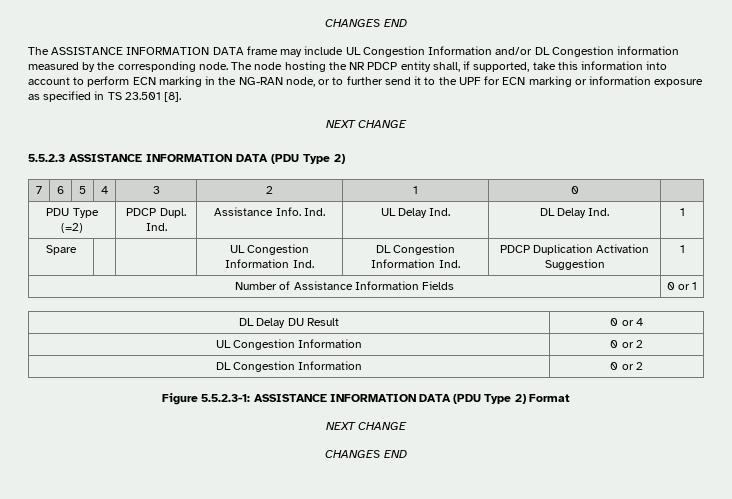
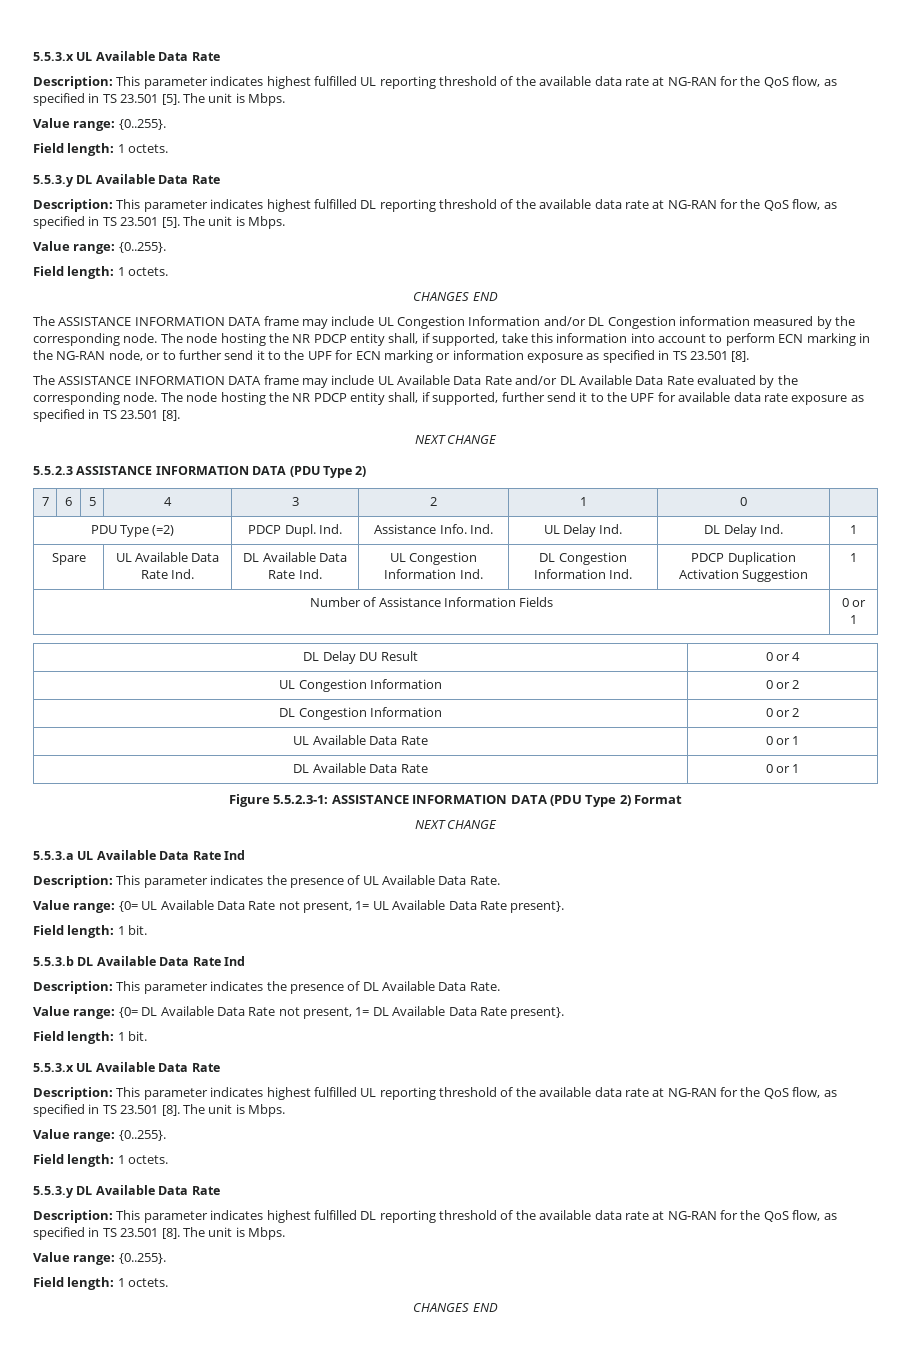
(325, 23) none -> [33,51,220,61] [33,76,837,89] [33,93,285,106] [33,118,166,131] [33,143,169,156] [33,174,220,187] [33,199,837,212] [33,216,285,229] [33,241,166,254] [33,266,169,279] 5.5.3.x UL Available Data Rate // Description: This parameter indicates highest fulfilled UL reporting threshold of the available data rate at NG-RAN for the QoS flow, as specified in TS 23.501 [5]. The unit is Mbps. // Value range: {0..255}. // Field length: 1 octets. // 5.5.3.y DL Available Data Rate // Description: This parameter indicates highest fulfilled DL reporting threshold of the available data rate at NG-RAN for the QoS flow, as specified in TS 23.501 [5]. The unit is Mbps. // Value range: {0..255}. // Field length: 1 octets. //
(182, 97) none -> [33,375,798,388] [33,392,864,405] [33,409,180,422] // The ASSISTANCE INFORMATION DATA frame may include UL Available Data Rate and/or DL Available Data Rate evaluated by the corresponding node. The node hosting the NR PDCP entity shall, if supported, further send it to the UPF for available data rate exposure as specified in TS 23.501 [8].
(77, 250) | -> [115,552,220,562] [140,569,195,579] [243,552,347,562] [268,569,322,579] UL Available Data Rate Ind. | DL Available Data Rate Ind.
(643, 366) none -> [293,735,428,745] [765,736,800,745] [293,763,428,773] [765,764,800,773] // UL Available Data Rate | 0 or 1 // DL Available Data Rate | 0 or 1
(408, 426) none -> [33,850,245,860] [33,875,500,888] [33,900,565,913] [33,925,148,938] [33,956,245,966] [33,981,500,994] [33,1006,565,1019] [33,1031,148,1044] [33,1062,220,1072] [33,1087,837,1100] [33,1104,285,1117] [33,1129,166,1142] [33,1154,169,1167] [33,1185,220,1198] [33,1210,837,1223] [33,1227,285,1240] [33,1252,166,1265] [33,1277,169,1290] // 5.5.3.a UL Available Data Rate Ind // Description: This parameter indicates the presence of UL Available Data Rate. // Value range: {0= UL Available Data Rate not present, 1= UL Available Data Rate present}. // Field length: 1 bit. // 5.5.3.b DL Available Data Rate Ind // Description: This parameter indicates the presence of DL Available Data Rate. // Value range: {0= DL Available Data Rate not present, 1= DL Available Data Rate present}. // Field length: 1 bit. // 5.5.3.x UL Available Data Rate // Description: This parameter indicates highest fulfilled UL reporting threshold of the available data rate at NG-RAN for the QoS flow, as specified in TS 23.501 [8]. The unit is Mbps. // Value range: {0..255}. // Field length: 1 octets. // 5.5.3.y DL Available Data Rate // Description: This parameter indicates highest fulfilled DL reporting threshold of the available data rate at NG-RAN for the QoS flow, as specified in TS 23.501 [8]. The unit is Mbps. // Value range: {0..255}. // Field length: 1 octets.

